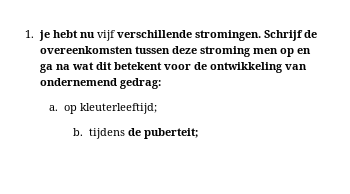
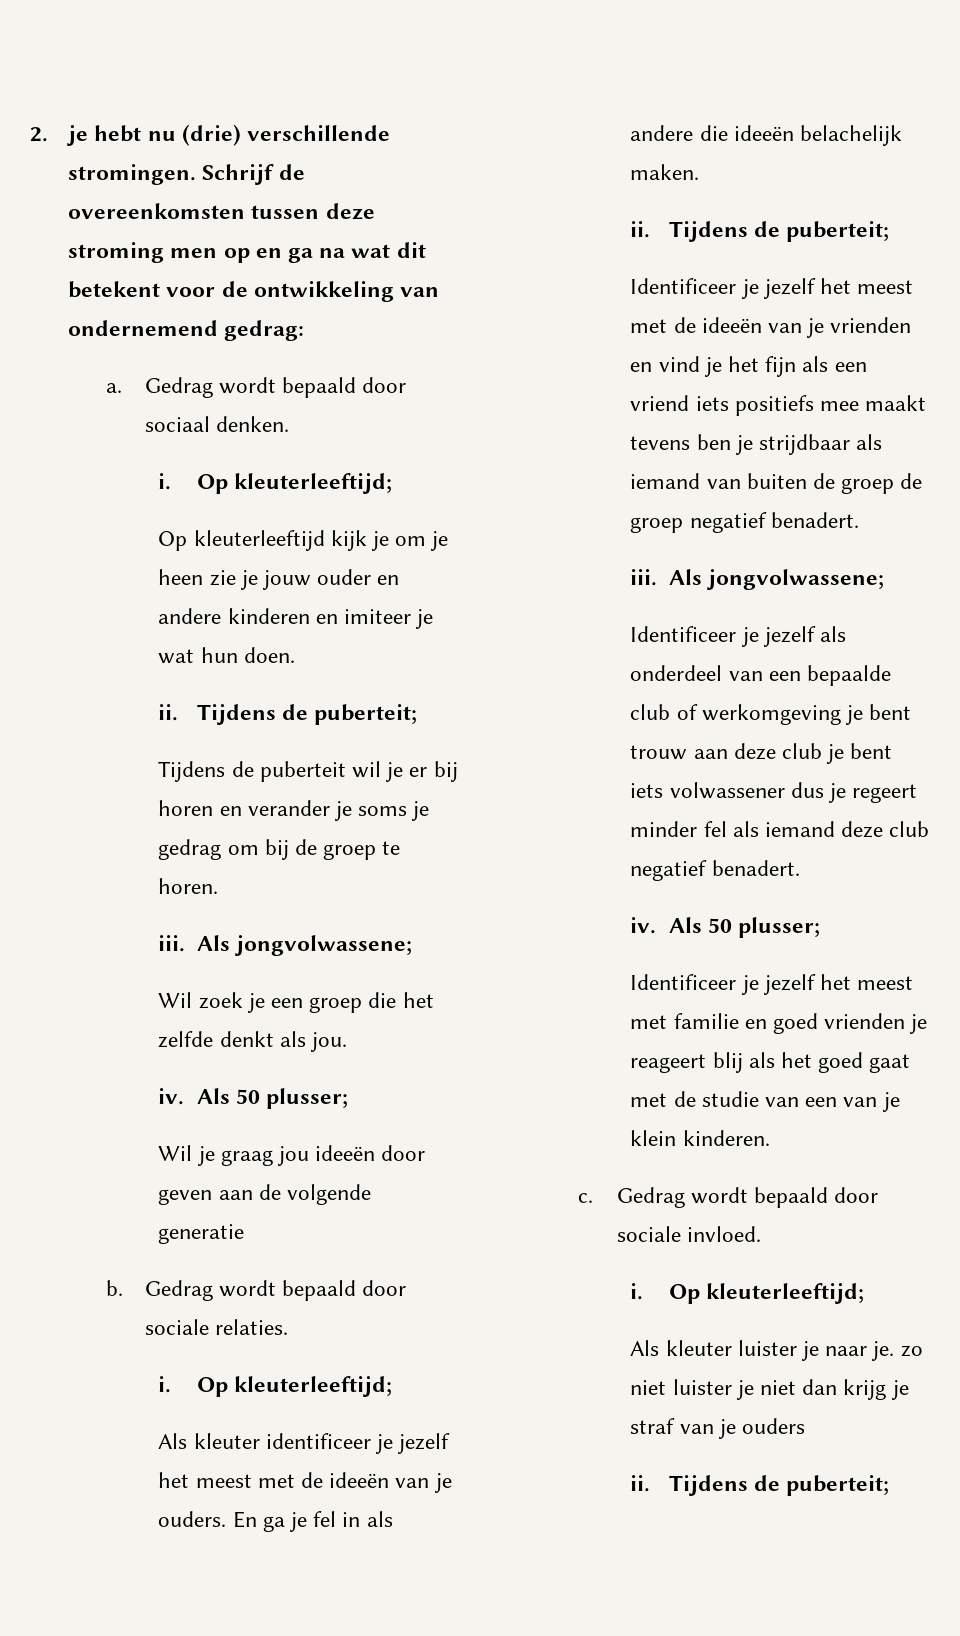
[25,30,34,38] 1. -> [30,127,48,142] 2.
[96,30,115,41] vijf -> [181,124,241,146] (drie)
[63,103,157,114] [73,128,125,139] op kleuterleeftijd; // b. tijdens -> [144,377,407,398] [144,416,289,432] [158,473,392,494] [158,530,449,551] [158,569,400,590] [158,608,434,629] [158,647,295,664] [158,704,417,725] [158,761,458,782] [158,800,430,821] [158,839,401,860] [158,878,219,894] [158,935,413,956] [158,992,434,1013] [158,1031,348,1052] [158,1088,348,1109] [158,1145,426,1166] [158,1184,372,1205] [158,1224,245,1244] [106,1280,407,1301] [144,1319,288,1335] [158,1376,392,1397] [158,1433,451,1454] [158,1472,452,1493] [158,1511,393,1532] [630,125,903,146] [630,164,700,180] [630,221,889,242] [630,278,914,299] [630,317,912,338] [630,356,867,377] [630,395,927,416] [630,434,883,455] [630,473,923,494] [630,512,859,533] [630,569,885,590] [630,626,847,647] [630,665,892,686] [630,704,912,725] [630,743,893,764] [630,782,918,803] [630,821,930,838] [630,860,800,881] [630,917,820,938] [630,974,914,995] [630,1013,928,1034] [630,1052,911,1073] [630,1091,900,1112] [630,1130,770,1146] [578,1187,879,1208] [616,1226,761,1242] [630,1283,864,1304] [630,1340,923,1361] [630,1379,909,1400] [630,1418,806,1439] [630,1475,748,1496] Gedrag wordt bepaald door sociaal denken. // i. Op kleuterleeftijd; // Op kleuterleeftijd kijk je om je heen zie je jouw ouder en andere kinderen en imiteer je wat hun doen. // ii. Tijdens de puberteit; // Tijdens de puberteit wil je er bij horen en verander je soms je gedrag om bij de groep te horen. // iii. Als jongvolwassene; // Wil zoek je een groep die het zelfde denkt als jou. // iv. Als 50 plusser; // Wil je graag jou ideeën door geven aan de volgende generatie // b. Gedrag wordt bepaald door sociale relaties. // i. Op kleuterleeftijd; // Als kleuter identificeer je jezelf het meest met de ideeën van je ouders. En ga je fel in als andere die ideeën belachelijk maken. // ii. Tijdens de puberteit; // Identificeer je jezelf het meest met de ideeën van je vrienden en vind je het fijn als een vriend iets positiefs mee maakt tevens ben je strijdbaar als iemand van buiten de groep de groep negatief benadert. // iii. Als jongvolwassene; // Identificeer je jezelf als onderdeel van een bepaalde club of werkomgeving je bent trouw aan deze club je bent iets volwassener dus je regeert minder fel als iemand deze club negatief benadert. // iv. Als 50 plusser; // Identificeer je jezelf het meest met familie en goed vrienden je reageert blij als het goed gaat met de studie van een van je klein kinderen. // c. Gedrag wordt bepaald door sociale invloed. // i. Op kleuterleeftijd; // Als kleuter luister je naar je. zo niet luister je niet dan krijg je straf van je ouders // ii. Tijdens

